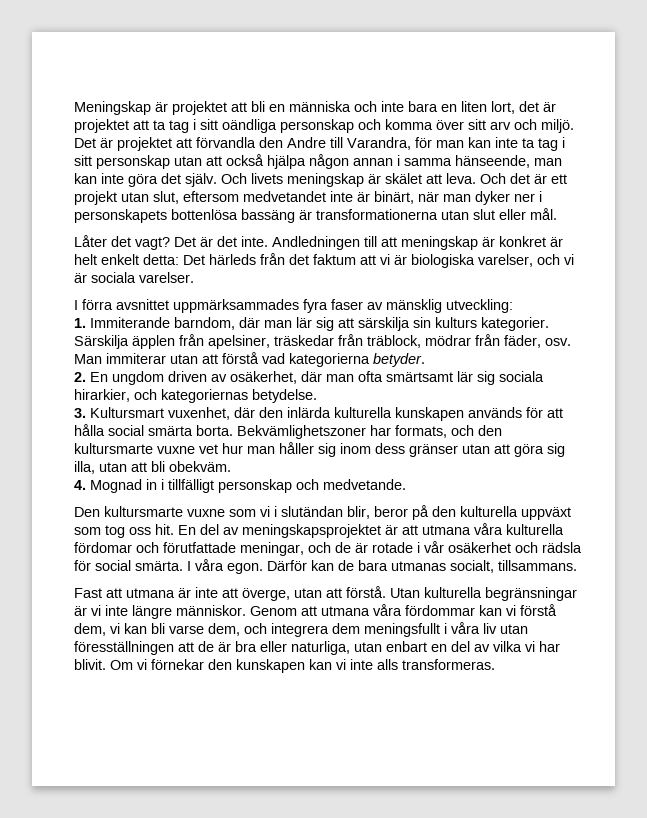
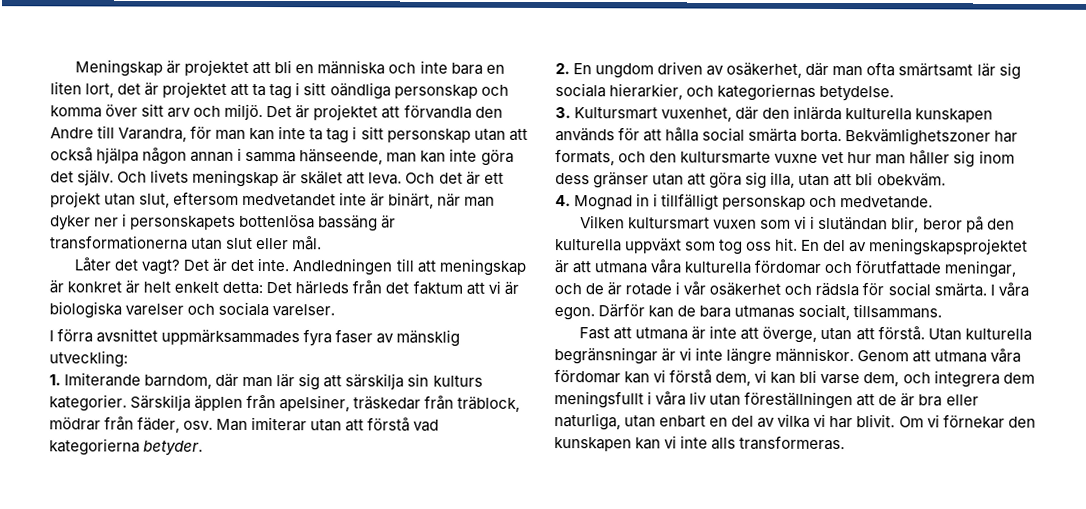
[478,254,574,267] [74,273,87,283] varelser, och vi är -> [125,303,216,316] varelser och
[90,317,170,328] Immiterande -> [64,372,142,387] Imiterande
[106,353,166,364] immiterar -> [251,416,308,432] imiterar
[74,389,130,402] hirarkier, -> [609,83,684,100] hierarkier,
[74,506,225,517] Den kultursmarte vuxne -> [580,215,758,230] Vilken kultursmart vuxen
[405,605,475,616] fördommar -> [554,369,621,384] fördomar
[74,641,174,655] föresställningen -> [744,391,854,410] föreställningen

